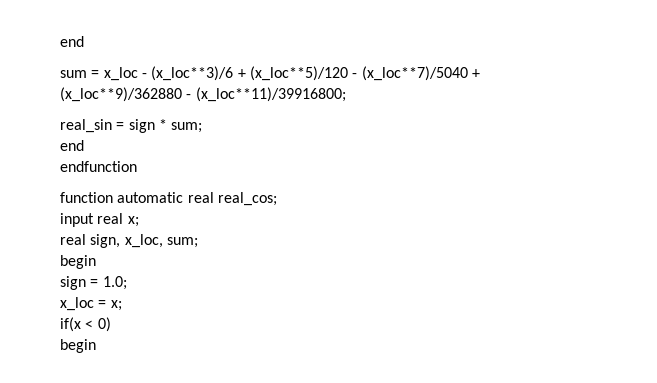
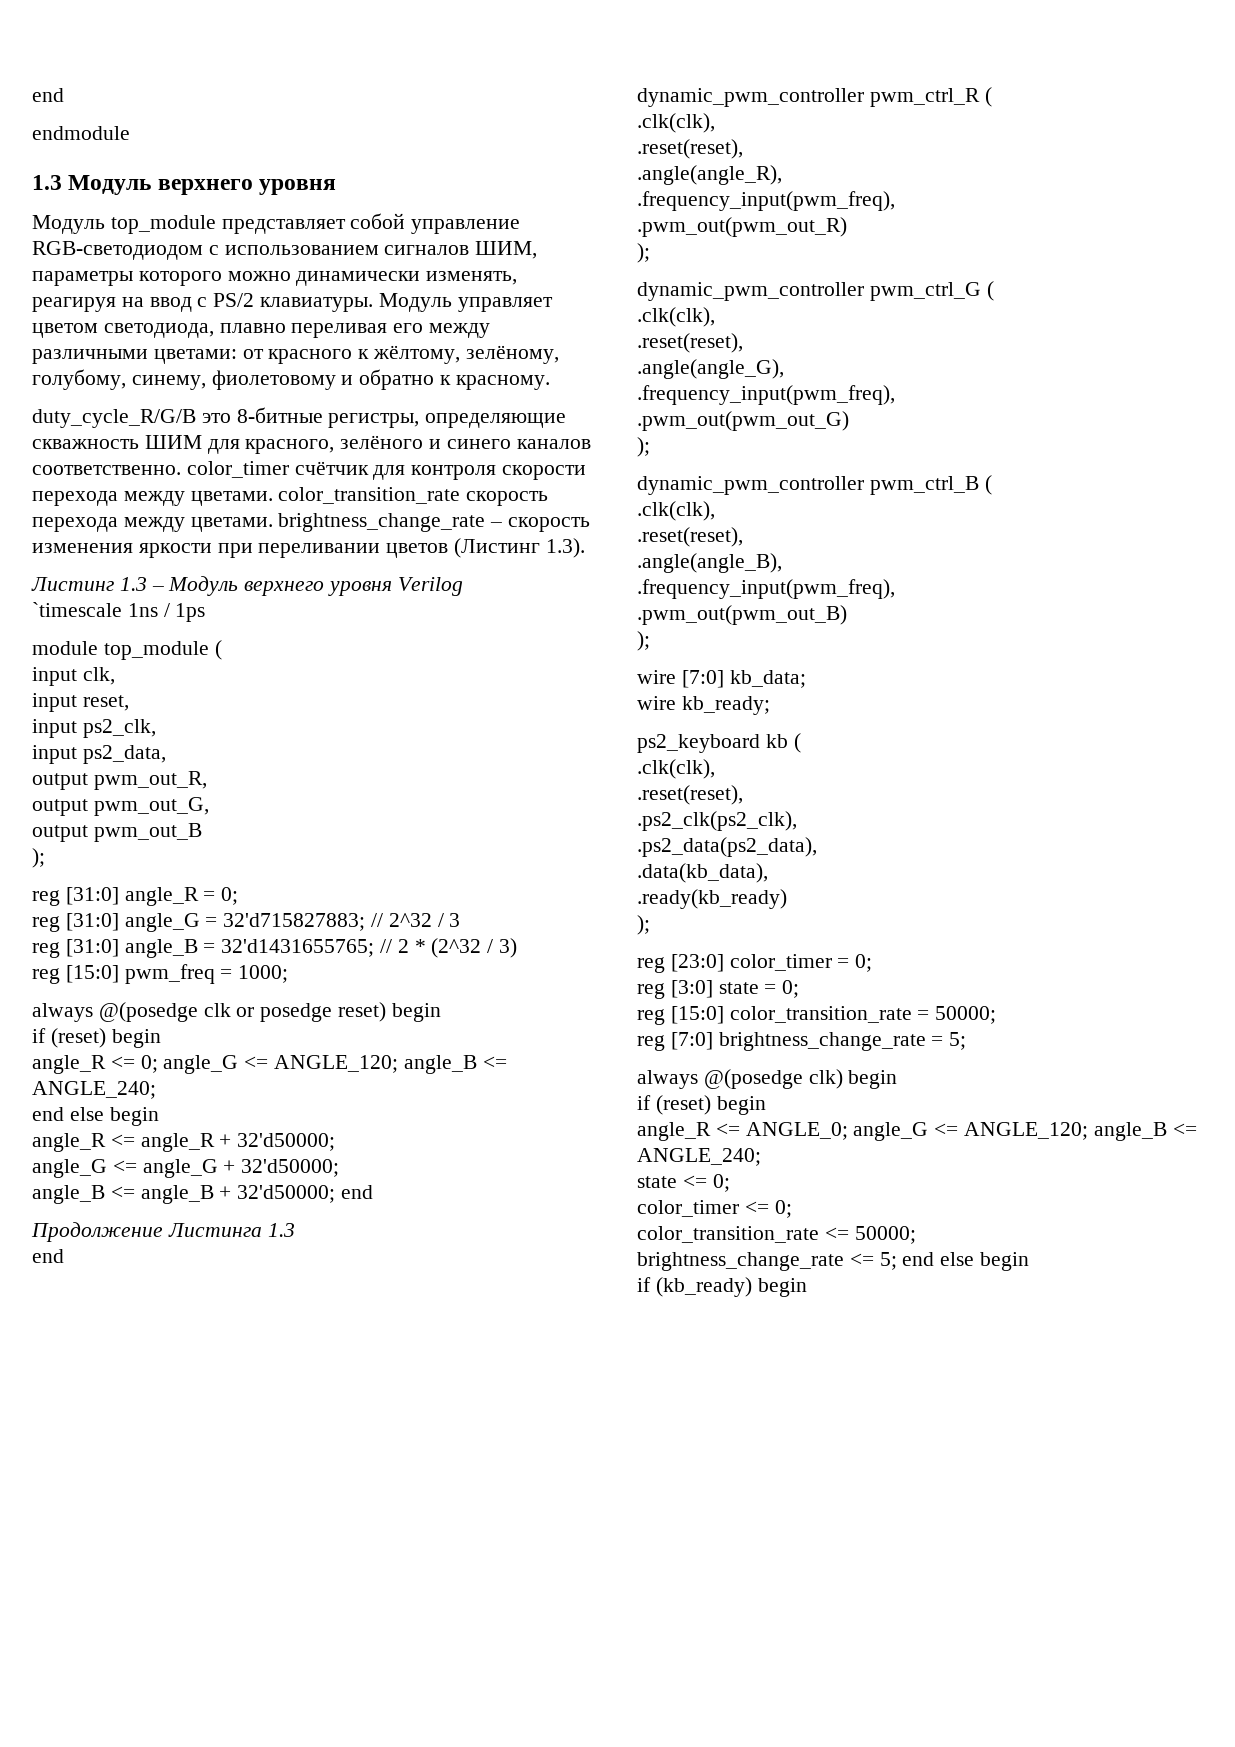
[60,36,84,47] [60,66,480,81] [60,87,346,102] [60,119,203,133] [60,140,84,151] [60,161,137,172] [60,192,277,206] [60,213,139,227] [60,234,198,248] [60,255,96,269] [60,276,127,290] [60,297,122,311] [60,317,111,332] end // sum = x_loc - (x_loc**3)/6 + (x_loc**5)/120 - (x_loc**7)/5040 + (x_loc**9)/362880 - (x_loc**11)/39916800; // real_sin = sign * sum; // end // endfunction // function automatic real real_cos; // input real x; // real sign, x_loc, sum; // begin // sign = 1.0; // x_loc = x; // if(x < 0) // -> [32,88,64,102] [32,126,130,140] [32,175,337,195] [32,213,521,234] [32,241,538,260] [32,271,518,286] [32,293,553,312] [32,323,491,338] [32,345,559,364] [32,369,550,390] [32,407,567,428] [32,435,591,454] [32,461,587,480] [32,487,549,506] [32,513,591,532] [32,538,585,558] [31,576,463,596] [32,602,206,622] [32,640,222,660] [32,667,115,686] [32,693,129,712] [32,719,156,738] [32,745,166,764] [32,771,207,790] [32,797,209,816] [32,823,202,842] [32,848,45,868] [32,887,239,906] [32,913,461,932] [32,938,518,958] [32,964,289,984] [32,1002,441,1022] [32,1028,161,1048] [32,1055,507,1074] [32,1081,156,1099] [32,1107,159,1126] [32,1133,336,1152] [32,1159,340,1178] [32,1185,374,1204] [31,1222,295,1242] [32,1249,64,1263] [637,87,992,107] [637,113,715,133] [637,139,743,159] [637,165,782,185] [637,191,895,211] [637,217,847,237] [637,243,650,263] [637,281,994,301] [637,307,715,327] [637,333,743,353] [637,359,784,379] [637,385,895,405] [637,411,849,431] [637,437,650,457] [637,475,992,495] [637,501,715,521] [637,527,743,547] [637,553,782,573] [637,579,895,599] [637,605,847,625] [637,631,650,651] [637,670,806,688] [637,696,770,715] [637,733,801,753] [637,759,715,779] [637,785,743,805] [637,811,797,831] [637,837,817,857] [637,863,768,883] [637,889,787,909] [637,915,650,935] [637,954,873,973] [637,980,800,999] [637,1006,997,1025] [637,1032,967,1051] [637,1069,898,1089] [637,1095,766,1115] [637,1122,1197,1141] [637,1148,761,1166] [637,1174,730,1192] [637,1200,792,1218] [637,1226,916,1244] [637,1252,1030,1271] [637,1277,752,1297] end // endmodule // 1.3 Модуль верхнего уровня // Модуль top_module представляет собой управление RGB-светодиодом с использованием сигналов ШИМ, параметры которого можно динамически изменять, реагируя на ввод с PS/2 клавиатуры. Модуль управляет цветом светодиода, плавно переливая его между различными цветами: от красного к жёлтому, зелёному, голубому, синему, фиолетовому и обратно к красному. // duty_cycle_R/G/B это 8-битные регистры, определяющие скважность ШИМ для красного, зелёного и синего каналов соответственно. color_timer счётчик для контроля скорости перехода между цветами. color_transition_rate скорость перехода между цветами. brightness_change_rate – скорость изменения яркости при переливании цветов (Листинг 1.3). // Листинг 1.3 – Модуль верхнего уровня Verilog // `timescale 1ns / 1ps // module top_module ( // input clk, // input reset, // input ps2_clk, // input ps2_data, // output pwm_out_R, // output pwm_out_G, // output pwm_out_B // ); // reg [31:0] angle_R = 0; // reg [31:0] angle_G = 32'd715827883; // 2^32 / 3 // reg [31:0] angle_B = 32'd1431655765; // 2 * (2^32 / 3) // reg [15:0] pwm_freq = 1000; // always @(posedge clk or posedge reset) begin // if (reset) begin // angle_R <= 0; angle_G <= ANGLE_120; angle_B <= ANGLE_240; // end else begin // angle_R <= angle_R + 32'd50000; // angle_G <= angle_G + 32'd50000; // angle_B <= angle_B + 32'd50000; end // Продолжение Листинга 1.3 // end // dynamic_pwm_controller pwm_ctrl_R ( // .clk(clk), // .reset(reset), // .angle(angle_R), // .frequency_input(pwm_freq), // .pwm_out(pwm_out_R) // ); // dynamic_pwm_controller pwm_ctrl_G ( // .clk(clk), // .reset(reset), // .angle(angle_G), // .frequency_input(pwm_freq), // .pwm_out(pwm_out_G) // ); // dynamic_pwm_controller pwm_ctrl_B ( // .clk(clk), // .reset(reset), // .angle(angle_B), // .frequency_input(pwm_freq), // .pwm_out(pwm_out_B) // ); // wire [7:0] kb_data; // wire kb_ready; // ps2_keyboard kb ( // .clk(clk), // .reset(reset), // .ps2_clk(ps2_clk), // .ps2_data(ps2_data), // .data(kb_data), // .ready(kb_ready) // ); // reg [23:0] color_timer = 0; // reg [3:0] state = 0; // reg [15:0] color_transition_rate = 50000; // reg [7:0] brightness_change_rate = 5; // always @(posedge clk) begin // if (reset) begin // angle_R <= ANGLE_0; angle_G <= ANGLE_120; angle_B <= ANGLE_240; // state <= 0; // color_timer <= 0; // color_transition_rate <= 50000; // brightness_change_rate <= 5; end else begin // if (kb_ready)

